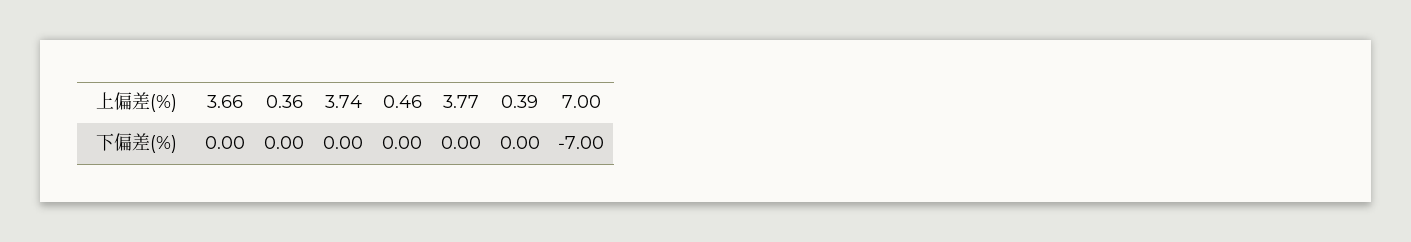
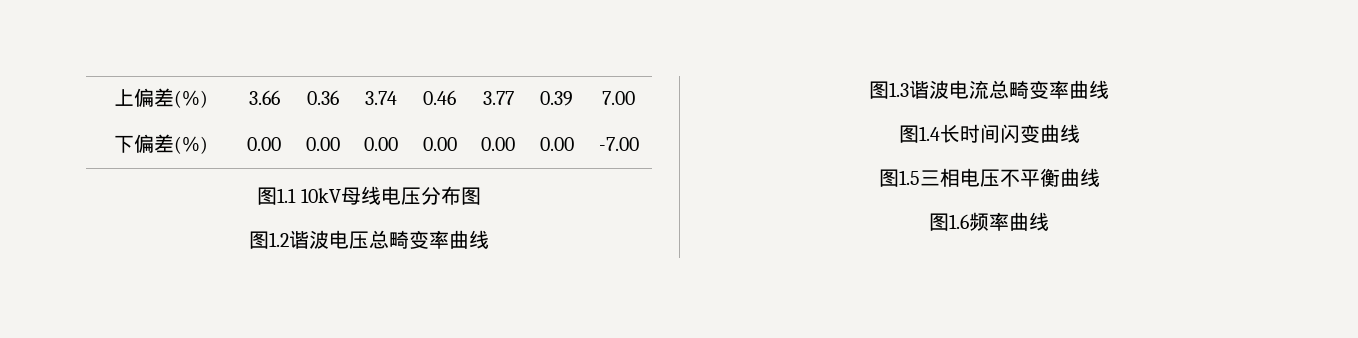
(604, 142) none -> [257,186,481,205] [249,230,489,249] [869,80,1109,99] [898,124,1080,143] [878,168,1100,187] [929,212,1049,231] // 图1.1 10kV母线电压分布图 // 图1.2谐波电压总畸变率曲线 // 图1.3谐波电流总畸变率曲线 // 图1.4长时间闪变曲线 // 图1.5三相电压不平衡曲线 // 图1.6频率曲线

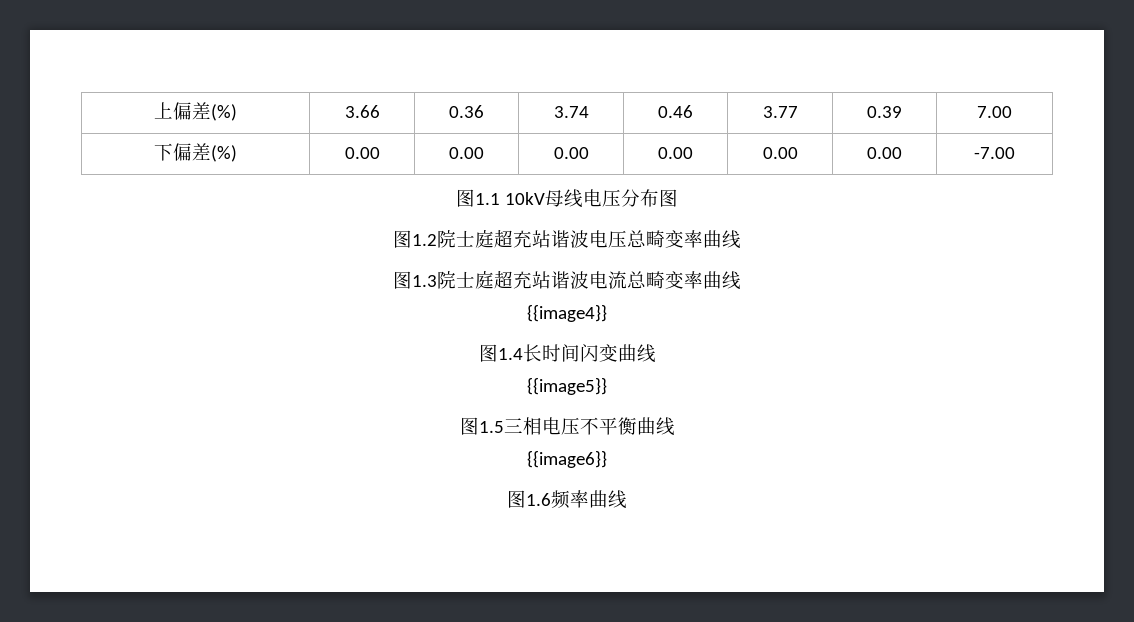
(289, 239) none -> [437,229,551,248] 院士庭超充站
(909, 89) none -> [437,270,551,289] 院士庭超充站
(1109, 89) none -> [527,304,607,322] // {{image4}}
(1080, 133) none -> [527,377,607,395] // {{image5}}
(1100, 177) none -> [527,450,607,468] // {{image6}}

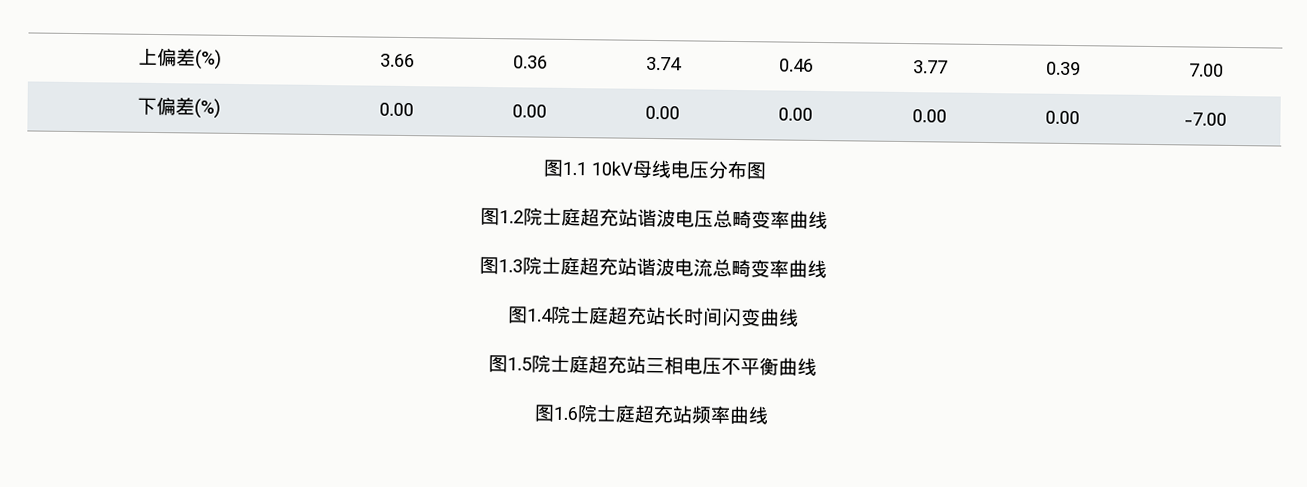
[527,304,607,322] // {{image4}} -> (827, 269) none
(523, 354) none -> [550,305,666,326] 院士庭超充站
[527,377,607,395] // {{image5}} -> (799, 317) none
(504, 427) none -> [530,354,646,374] 院士庭超充站
[527,450,607,468] // {{image6}} -> (817, 366) none
(551, 499) none -> [577,404,693,424] 院士庭超充站

